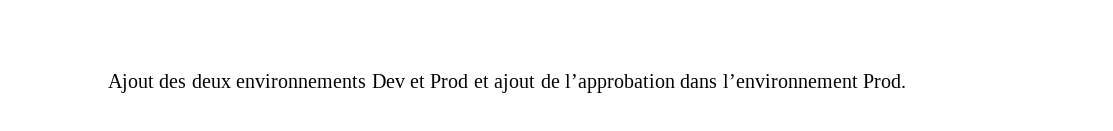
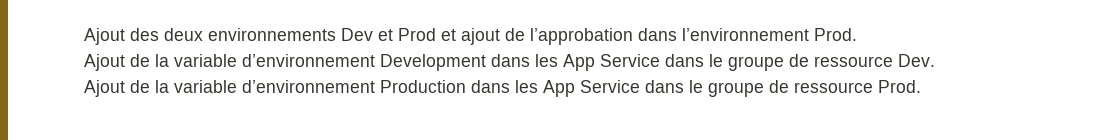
(907, 81) none -> [84,54,936,71] [84,80,922,97] // Ajout de la variable d’environnement Development dans les App Service dans le groupe de ressource Dev. // Ajout de la variable d’environnement Production dans les App Service dans le groupe de ressource Prod.

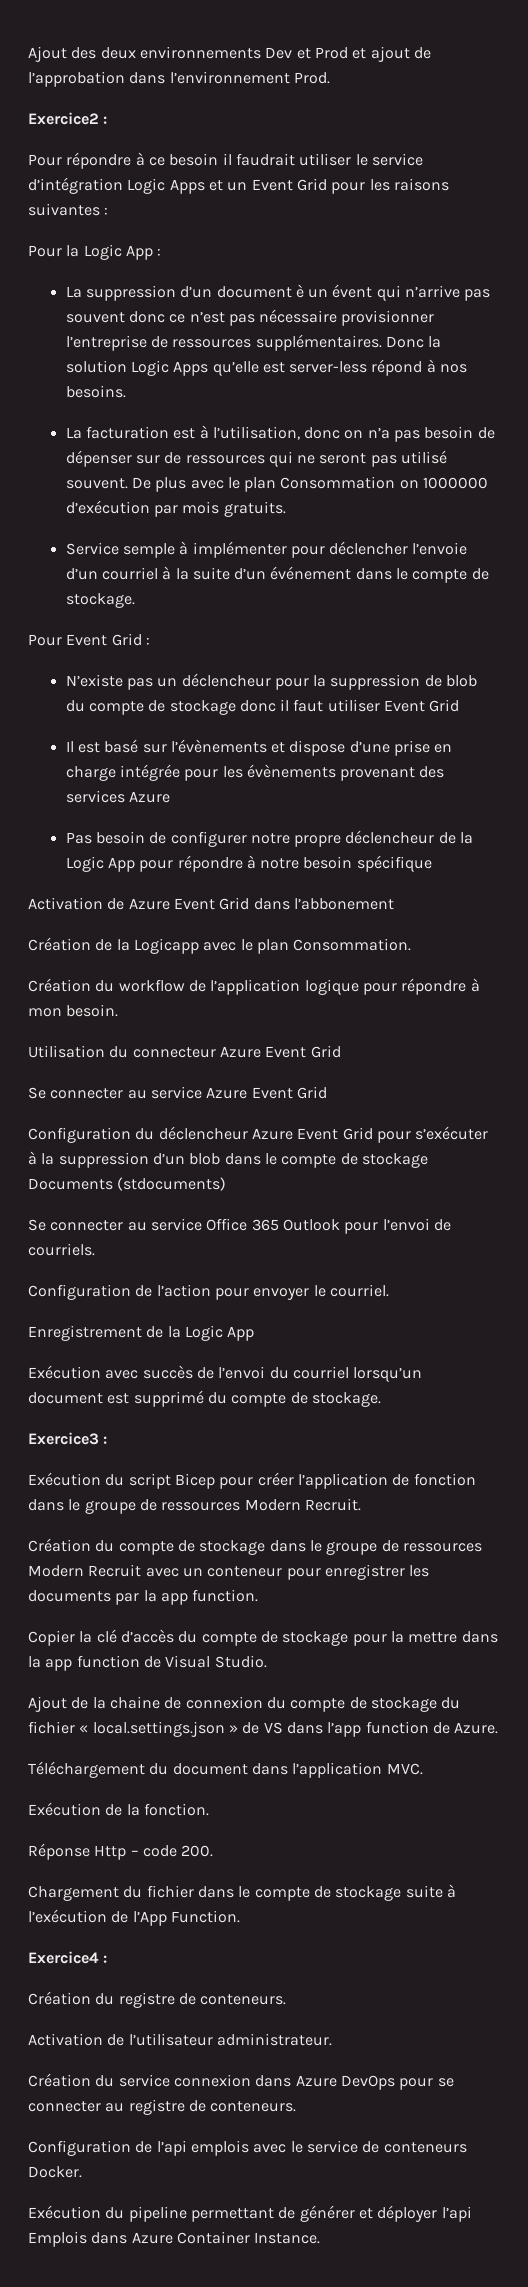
[84,54,936,71] [84,80,922,97] Ajout de la variable d’environnement Development dans les App Service dans le groupe de ressource Dev. // Ajout de la variable d’environnement Production dans les App Service dans le groupe de ressource Prod. -> [28,112,108,125] [28,152,423,169] [28,177,449,194] [28,203,109,216] [28,244,162,260] [65,284,491,301] [65,309,435,326] [65,334,442,351] [65,359,468,376] [65,385,126,398] [65,425,495,442] [65,450,448,467] [65,476,489,492] [65,500,286,517] [65,541,468,558] [65,566,489,583] [65,593,135,608] [28,633,150,646] [65,673,478,690] [65,699,460,715] [65,739,453,756] [65,764,445,781] [65,790,170,803] [65,830,474,847] [65,855,432,872] [28,897,394,910] [28,937,412,954] [28,978,480,995] [28,1004,119,1017] [28,1045,341,1058] [28,1086,327,1099] [28,1126,489,1143] [28,1151,428,1168] [28,1177,227,1191] [28,1218,451,1234] [28,1243,95,1256] [28,1284,389,1300] [28,1325,255,1341] [28,1365,423,1382] [28,1390,381,1407] [28,1432,108,1445] [28,1472,476,1489] [28,1498,361,1514] [28,1538,482,1555] [28,1564,430,1580] [28,1589,259,1605] [28,1629,498,1646] [28,1655,267,1671] [28,1696,461,1712] [28,1721,499,1737] [28,1761,423,1778] [28,1802,209,1816] [28,1843,214,1860] [28,1884,456,1901] [28,1909,240,1926] [28,1951,108,1964] [28,1991,287,2008] [28,2033,332,2046] [28,2073,454,2090] [28,2099,297,2115] [28,2140,467,2156] [28,2166,82,2178] [28,2205,472,2222] [28,2231,321,2247] Exercice2 : // Pour répondre à ce besoin il faudrait utiliser le service d’intégration Logic Apps et un Event Grid pour les raisons suivantes : // Pour la Logic App : // La suppression d’un document è un évent qui n’arrive pas souvent donc ce n’est pas nécessaire provisionner l’entreprise de ressources supplémentaires. Donc la solution Logic Apps qu’elle est server-less répond à nos besoins. // La facturation est à l’utilisation, donc on n’a pas besoin de dépenser sur de ressources qui ne seront pas utilisé souvent. De plus avec le plan Consommation on 1000000 d’exécution par mois gratuits. // Service semple à implémenter pour déclencher l’envoie d’un courriel à la suite d’un événement dans le compte de stockage. // Pour Event Grid : // N’existe pas un déclencheur pour la suppression de blob du compte de stockage donc il faut utiliser Event Grid // Il est basé sur l’évènements et dispose d’une prise en charge intégrée pour les évènements provenant des services Azure // Pas besoin de configurer notre propre déclencheur de la Logic App pour répondre à notre besoin spécifique // Activation de Azure Event Grid dans l’abbonement // Création de la Logicapp avec le plan Consommation. // Création du workflow de l’application logique pour répondre à mon besoin. // Utilisation du connecteur Azure Event Grid // Se connecter au service Azure Event Grid // Configuration du déclencheur Azure Event Grid pour s’exécuter à la suppression d’un blob dans le compte de stockage Documents (stdocuments) // Se connecter au service Office 365 Outlook pour l’envoi de courriels. // Configuration de l’action pour envoyer le courriel. // Enregistrement de la Logic App // Exécution avec succès de l’envoi du courriel lorsqu’un document est supprimé du compte de stockage. // Exercice3 : // Exécution du script Bicep pour créer l’application de fonction dans le groupe de ressources Modern Recruit. // Création du compte de stockage dans le groupe de ressources Modern Recruit avec un conteneur pour enregistrer les documents par la app function. // Copier la clé d’accès du compte de stockage pour la mettre dans la app function de Visual Studio. // Ajout de la chaine de connexion du compte de stockage du fichier « local.settings.json » de VS dans l’app function de Azure. // Téléchargement du document dans l’application MVC. // Exécution de la fonction. // Réponse Http – code 200. // Chargement du fichier dans le compte de stockage suite à l’exécution de l’App Function. // Exercice4 : // Création du registre de conteneurs. // Activation de l’utilisateur administrateur. // Création du service connexion dans Azure DevOps pour se connecter au registre de conteneurs. // Configuration de l’api emplois avec le service de conteneurs Docker. // Exécution du pipeline permettant de générer et déployer l’api Emplois dans Azure Container Instance.

